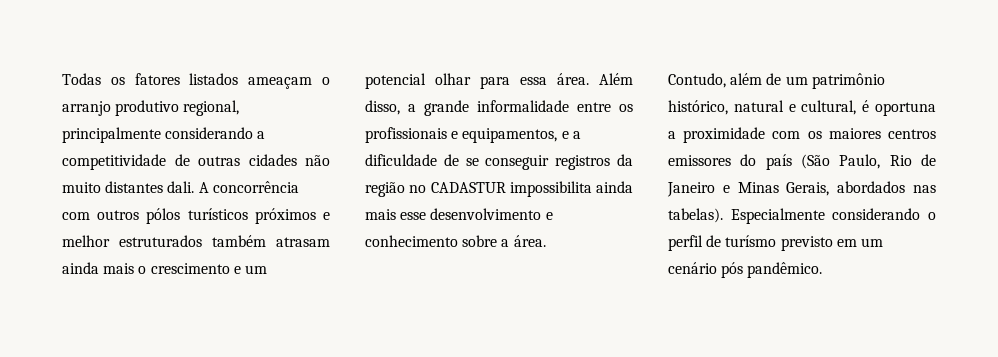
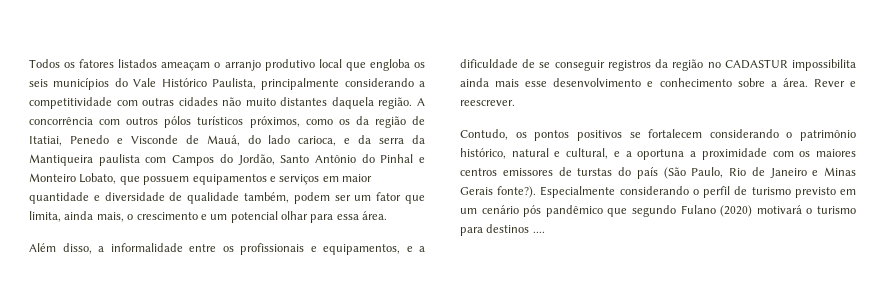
[62,73,101,85] Todas -> [29,59,60,68] Todos
[183,100,240,116] regional, -> [318,59,425,71] [29,78,256,90] local que engloba os seis municípios do Vale Histórico Paulista,
[174,154,190,166] de -> [116,100,138,106] com
[167,181,195,193] dali. -> [331,97,413,109] daquela região.
[254,208,330,224] [62,235,330,247] [62,262,135,274] próximos e melhor estruturados também atrasam ainda mais -> [249,116,426,128] [29,135,426,146] [29,154,425,166] [29,173,372,185] [29,192,426,204] [29,211,124,222] próximos, como os da região de Itatiai, Penedo e Visconde de Mauá, do lado carioca, e da serra da Mantiqueira paulista com Campos do Jordão, Santo Antônio do Pinhal e Monteiro Lobato, que possuem equipamentos e serviços em maior quantidade e diversidade de qualidade também, podem ser um fator que limita, ainda mais,
(589, 79) none -> (388, 215) //
[424,100,469,116] grande -> (104, 249) none
[668,73,808,88] // Contudo, além de um -> [813,79,857,87] [460,100,515,106] [460,129,793,141] Rever e reescrever. // Contudo, os pontos positivos se fortalecem considerando o
[862,100,870,112] é -> [613,151,632,157] e a
(731, 160) none -> [558,167,613,176] de turstas
[786,181,936,196] [668,208,723,223] Gerais, abordados nas tabelas). -> [460,186,537,198] Gerais fonte?).
[725,235,777,247] turísmo -> [751,187,791,195] turismo
[747,262,823,278] pandêmico. -> [545,205,856,217] [460,224,545,236] pandêmico que segundo Fulano (2020) motivará o turismo para destinos ....

